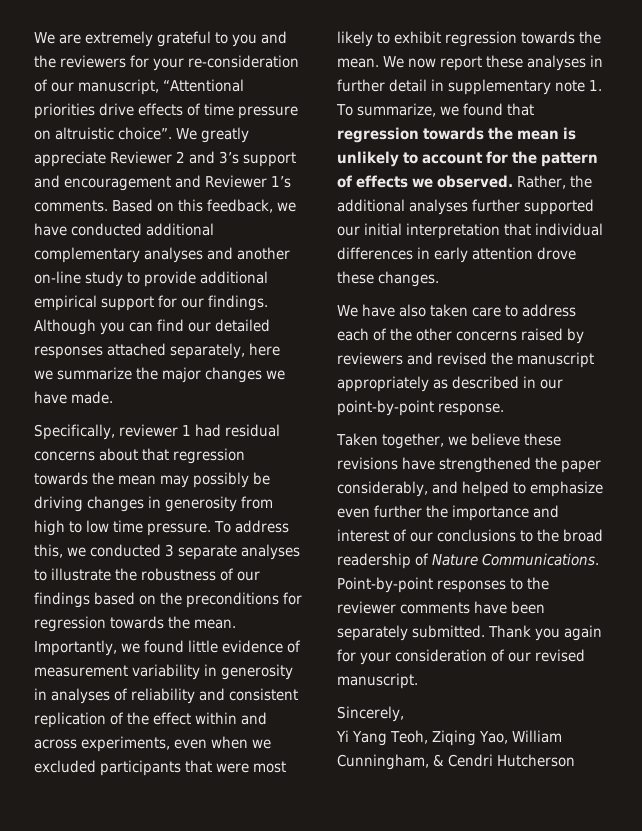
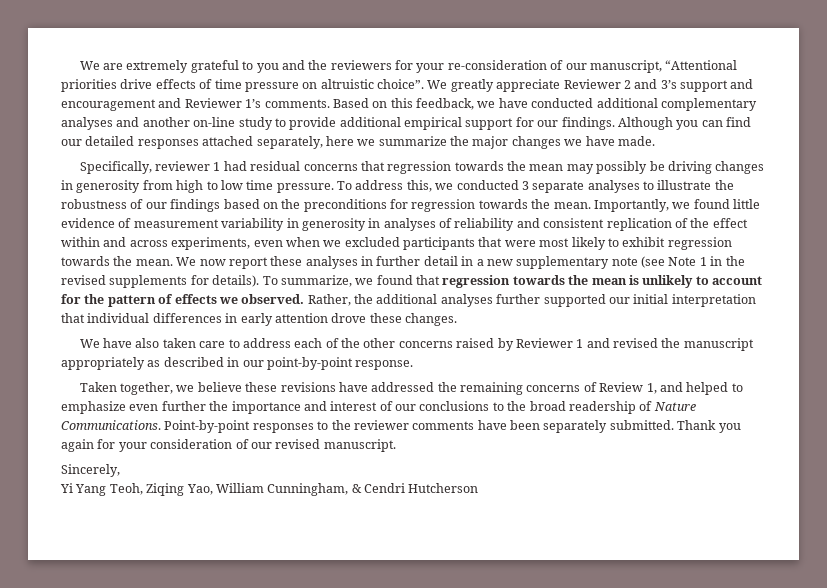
[99,448,139,461] about -> (358, 167) none
[448,79,603,95] supplementary note 1. -> [476,256,745,269] [61,275,260,288] a new supplementary note (see Note 1 in the revised supplements for details).
[337,352,403,365] reviewers -> [515,338,584,348] Reviewer 1
[439,457,602,473] [337,481,428,497] strengthened the paper considerably, -> [371,382,657,395] addressed the remaining concerns of Review 1,

